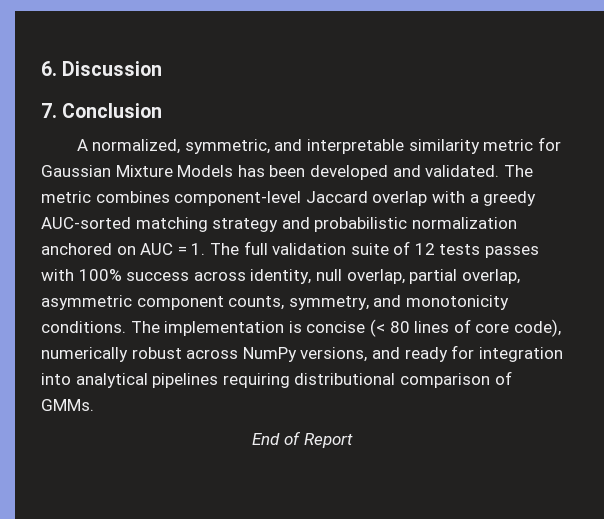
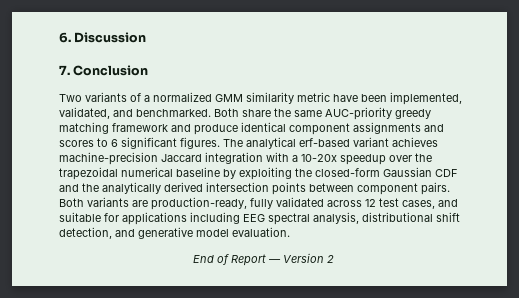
[76,137,561,154] [41,165,533,180] [41,191,537,206] [41,217,517,232] [41,241,540,258] [41,269,520,284] [41,295,509,310] [41,319,561,337] [41,345,563,362] [41,371,512,388] [41,399,94,411] A normalized, symmetric, and interpretable similarity metric for Gaussian Mixture Models has been developed and validated. The metric combines component-level Jaccard overlap with a greedy AUC-sorted matching strategy and probabilistic normalization anchored on AUC = 1. The full validation suite of 12 tests passes with 100% success across identity, null overlap, partial overlap, asymmetric component counts, symmetry, and monotonicity conditions. The implementation is concise (< 80 lines of core code), numerically robust across NumPy versions, and ready for integration into analytical pipelines requiring distributional comparison of GMMs. -> [59,92,462,105] [59,107,431,120] [59,122,444,135] [59,137,438,149] [59,152,432,165] [59,167,458,180] [59,182,450,195] [59,197,458,210] [59,212,460,225] [59,227,290,239] Two variants of a normalized GMM similarity metric have been implemented, validated, and benchmarked. Both share the same AUC-priority greedy matching framework and produce identical component assignments and scores to 6 significant figures. The analytical erf-based variant achieves machine-precision Jaccard integration with a 10-20x speedup over the trapezoidal numerical baseline by exploiting the closed-form Gaussian CDF and the analytically derived intersection points between component pairs. Both variants are production-ready, fully validated across 12 test cases, and suitable for applications including EEG spectral analysis, distributional shift detection, and generative model evaluation.
(353, 440) none -> [268,253,334,263] — Version 2

